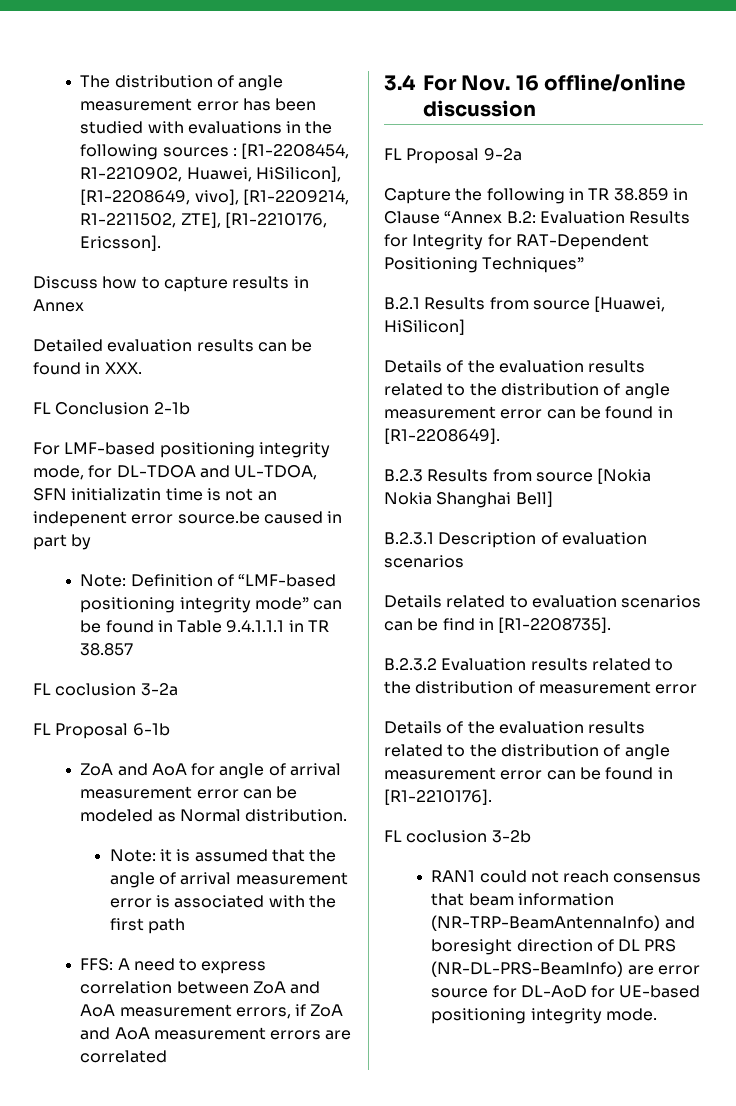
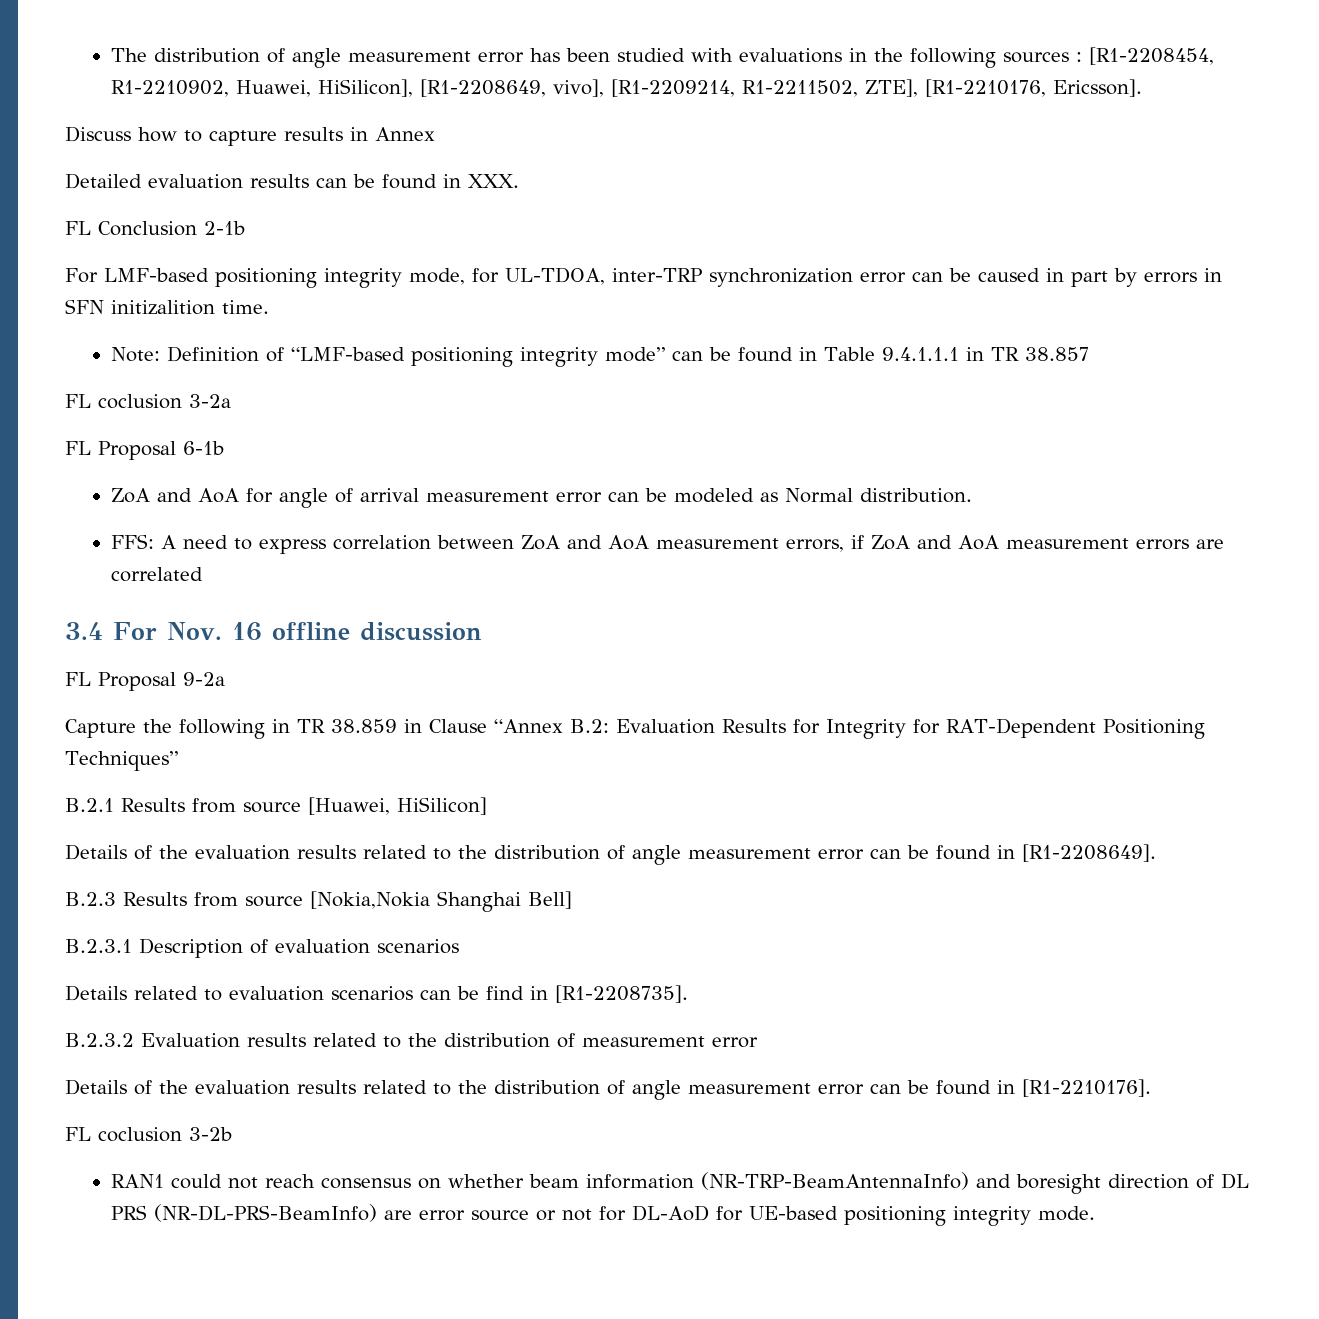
[116,465,318,480] [33,488,277,501] [33,511,260,527] DL-TDOA and UL-TDOA, SFN initializatin time is not an indepenent error source.be -> [505,267,971,287] UL-TDOA, inter-TRP synchronization error can be
(92, 542) none -> [1144,268,1222,283] [65,299,269,315] errors in SFN initizalition time.
[109,849,337,862] [109,872,348,888] [109,895,337,908] [109,918,186,934] // Note: it is assumed that the angle of arrival measurement error is associated with the first path -> (973, 495) none
[544,74,686,92] offline/online -> [272,622,351,640] offline
[597,468,652,484] [384,492,432,505] [Nokia Nokia -> [310,891,430,909] [Nokia,Nokia
[431,893,465,906] that -> [418,1174,525,1189] on whether
(489, 993) none -> [536,1209,593,1221] or not

